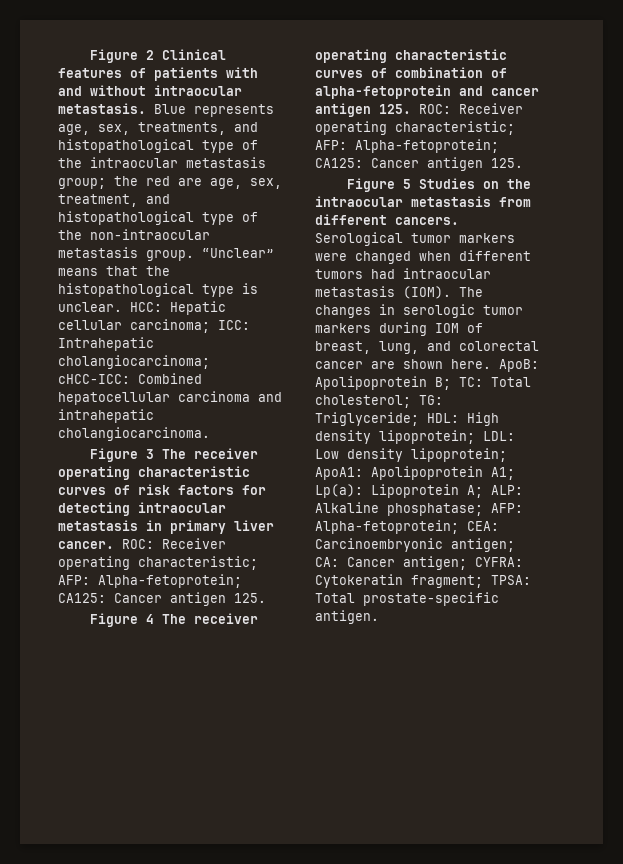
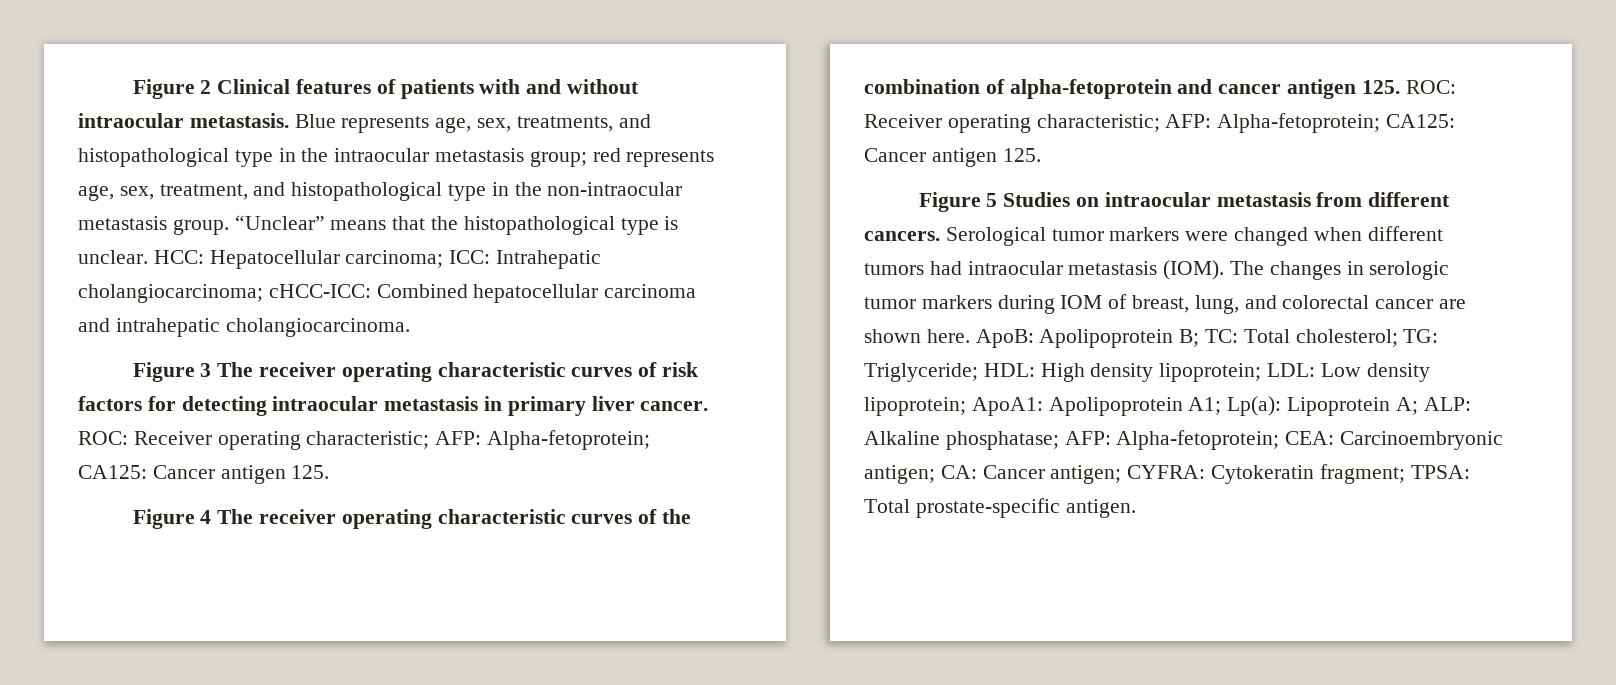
[242,140,258,150] of -> [278,148,296,162] in
[114,176,202,186] the red are -> [592,148,715,167] red represents
[242,212,258,222] of -> [491,182,509,196] in
[170,301,226,315] [58,320,122,330] Hepatic cellular -> [209,250,340,269] Hepatocellular
(387, 73) none -> [662,509,692,524] the
[506,179,531,189] the -> (1100, 202) none

